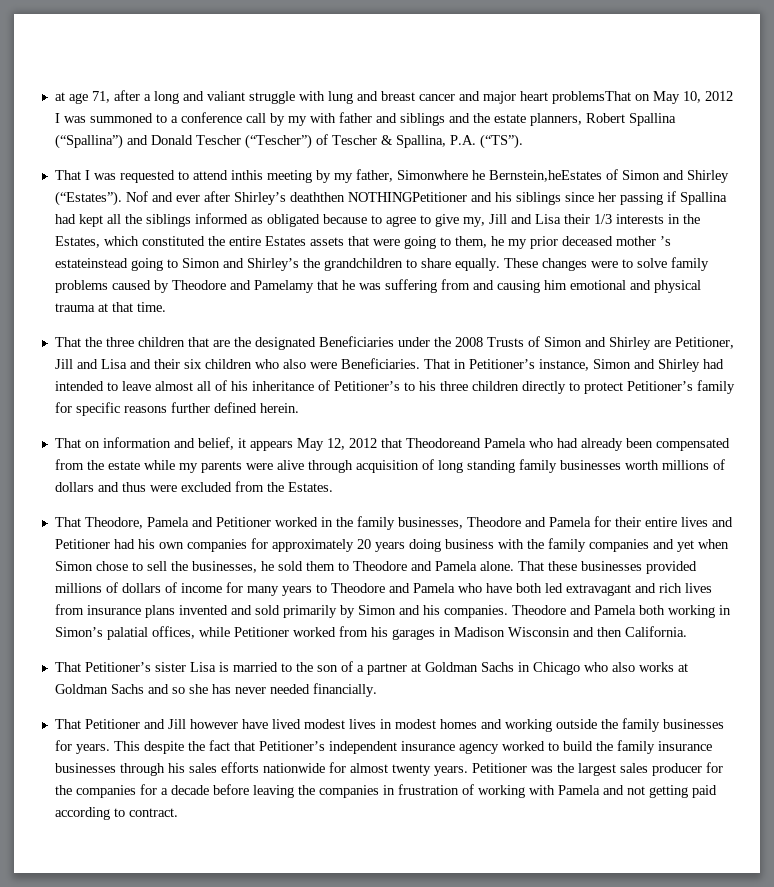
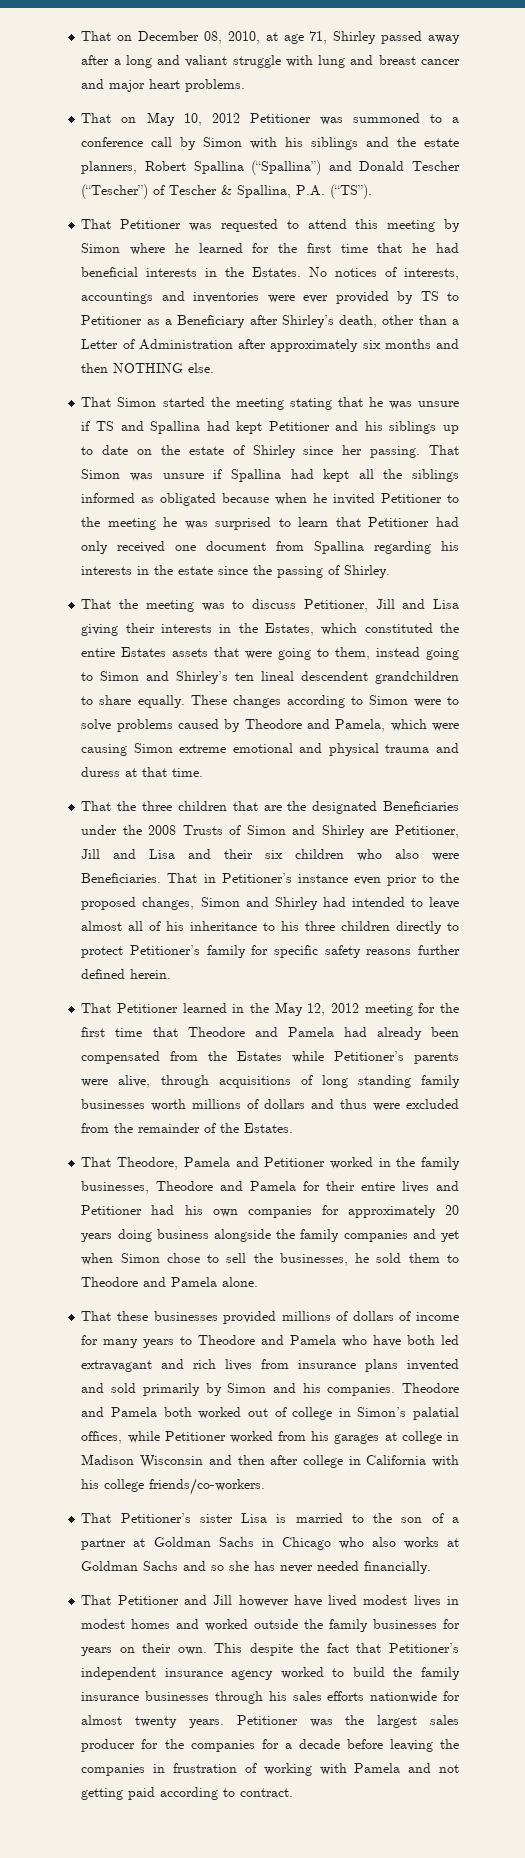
[54,91,110,104] at age 71, -> [81,31,461,44] That on December 08, 2010, at age 71, Shirley passed away
[551,91,631,104] problemsThat -> [185,79,246,92] [81,113,112,123] problems. // That
[54,113,60,123] I -> [249,113,311,123] Petitioner
[287,112,397,126] my with father and -> [203,137,304,149] Simon with his
[84,170,90,180] I -> [120,219,182,229] Petitioner
[230,170,263,180] inthis -> [355,219,379,229] this
[333,169,729,183] [54,191,663,206] my father, Simonwhere he Bernstein,heEstates of Simon and Shirley (“Estates”). Nof and ever after Shirley’s deaththen NOTHINGPetitioner and his siblings since her passing -> [81,243,459,255] [81,267,459,280] [81,291,459,304] [81,315,459,328] [81,339,460,352] [81,363,215,373] [81,397,459,410] [81,421,459,434] [81,445,460,458] [81,469,204,481] Simon where he learned for the first time that he had beneficial interests in the Estates. No notices of interests, accountings and inventories were ever provided by TS to Petitioner as a Beneficiary after Shirley’s death, other than a Letter of Administration after approximately six months and then NOTHING else. // That Simon started the meeting stating that he was unsure if TS and Spallina had kept Petitioner and his siblings up to date on the estate of Shirley since her passing. That Simon was unsure
[370,214,612,227] to agree to give my, Jill and Lisa their 1/3 -> [275,493,459,505] [81,517,460,530] [81,541,459,554] [81,565,391,578] [81,599,460,612] [81,623,155,636] when he invited Petitioner to the meeting he was surprised to learn that Petitioner had only received one document from Spallina regarding his interests in the estate since the passing of Shirley. // That the meeting was to discuss Petitioner, Jill and Lisa giving their
[490,236,671,249] [54,258,128,268] he my prior deceased mother ’s estateinstead -> [376,647,421,657] instead
[302,258,320,268] the -> [235,671,369,681] ten lineal descendent
(587, 264) none -> [286,695,408,708] according to Simon
[670,257,709,271] family -> (112, 725) none
[253,279,567,293] Pamelamy that he was suffering from and causing him -> [335,719,459,732] [81,743,227,756] Pamela, which were causing Simon extreme
(95, 307) none -> [436,743,460,753] [81,767,121,777] and duress
[538,359,589,371] instance, -> [297,873,459,886] [81,897,195,910] instance even prior to the proposed changes,
[317,380,400,391] of Petitioner’s -> (258, 926) none
(120, 409) none -> [324,945,361,958] safety
[84,437,553,451] on information and belief, it appears May 12, 2012 that Theodoreand Pamela who -> [117,1002,460,1016] [81,1027,334,1037] Petitioner learned in the May 12, 2012 meeting for the first time that Theodore and Pamela
[107,460,419,473] estate while my parents were alive through acquisition -> [237,1051,459,1064] [81,1075,291,1088] Estates while Petitioner’s parents were alive, through acquisitions
(284, 487) none -> [138,1123,240,1133] remainder of the
[497,539,524,549] with -> [214,1229,271,1242] alongside
(514, 566) none -> (259, 1282) //
[667,605,715,618] working -> [198,1407,333,1420] worked out of college
(435, 634) none -> [384,1431,442,1444] at college
[624,626,687,637] California. -> [270,1455,459,1468] [81,1478,266,1495] after college in California with his college friends/co-workers.
[504,719,552,732] working -> [205,1619,249,1631] worked
[75,744,110,754] years. -> [81,1643,207,1656] years on their own.

